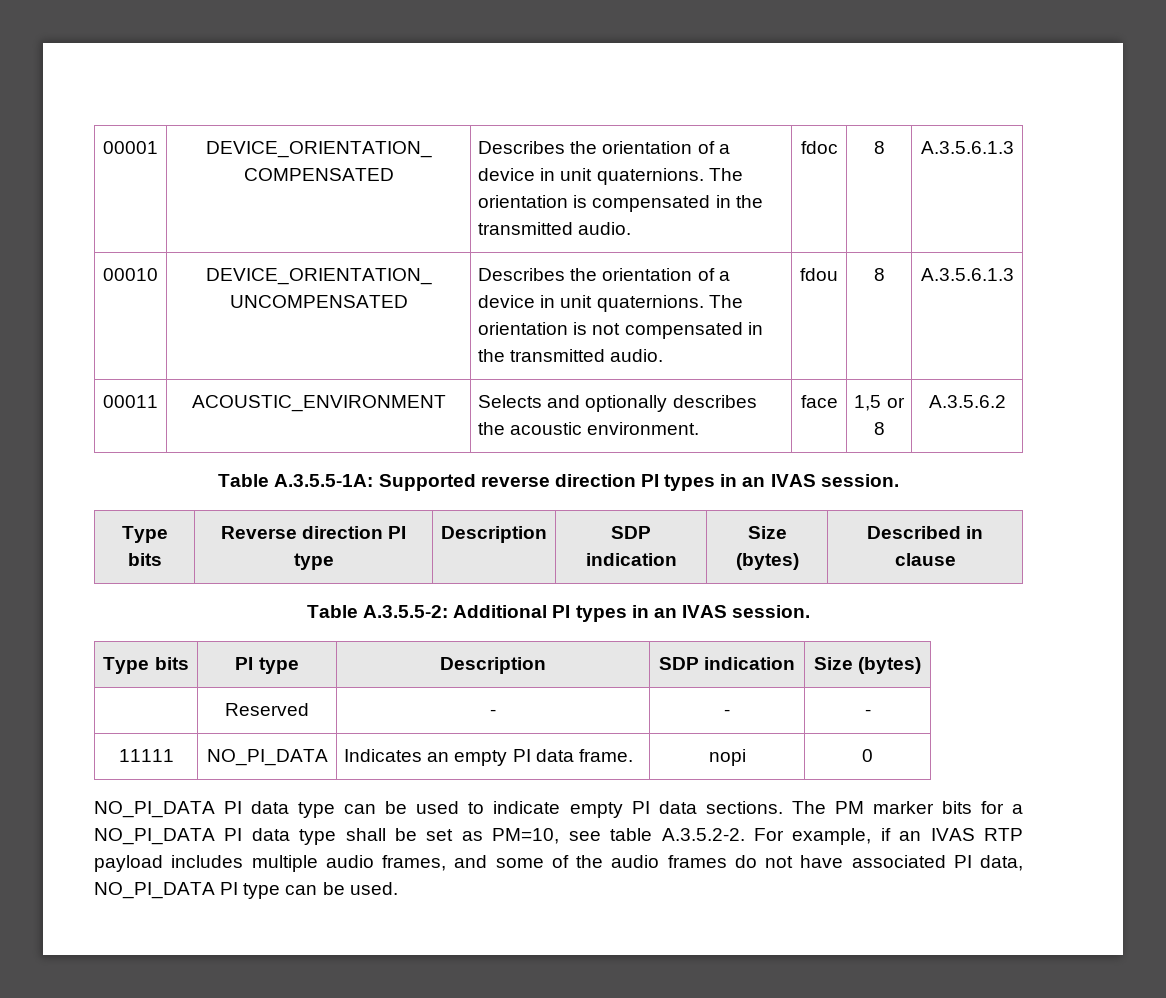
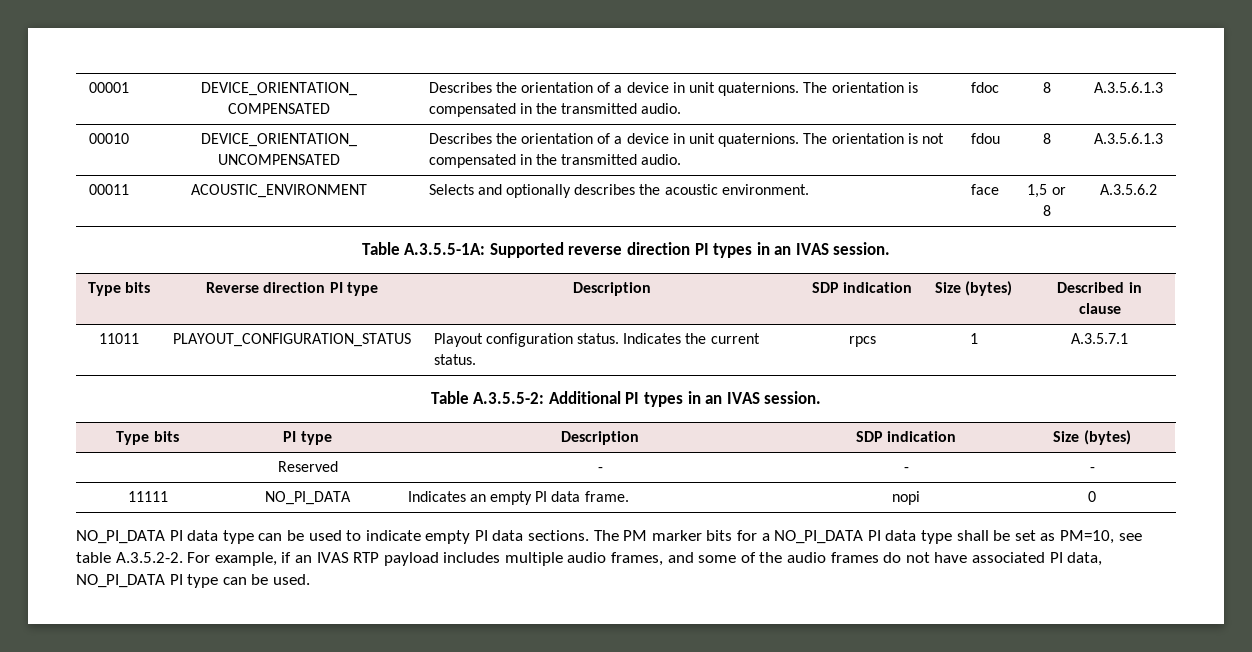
(956, 559) none -> [99,333,139,344] [173,333,411,347] [433,333,760,347] [433,354,476,365] [848,336,876,347] [969,333,978,344] [1071,333,1128,344] // 11011 | PLAYOUT_CONFIGURATION_STATUS | Playout configuration status. Indicates the current status. | rpcs | 1 | A.3.5.7.1

